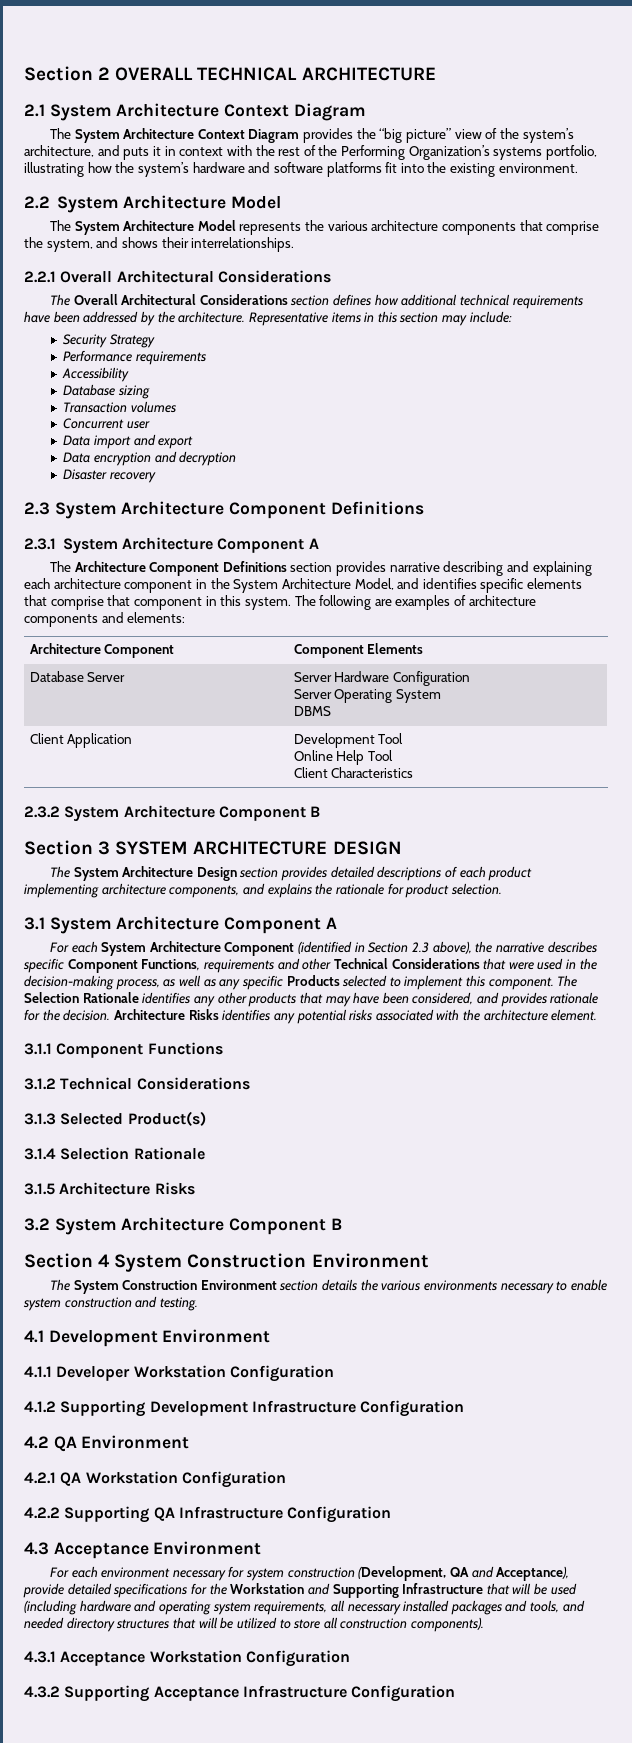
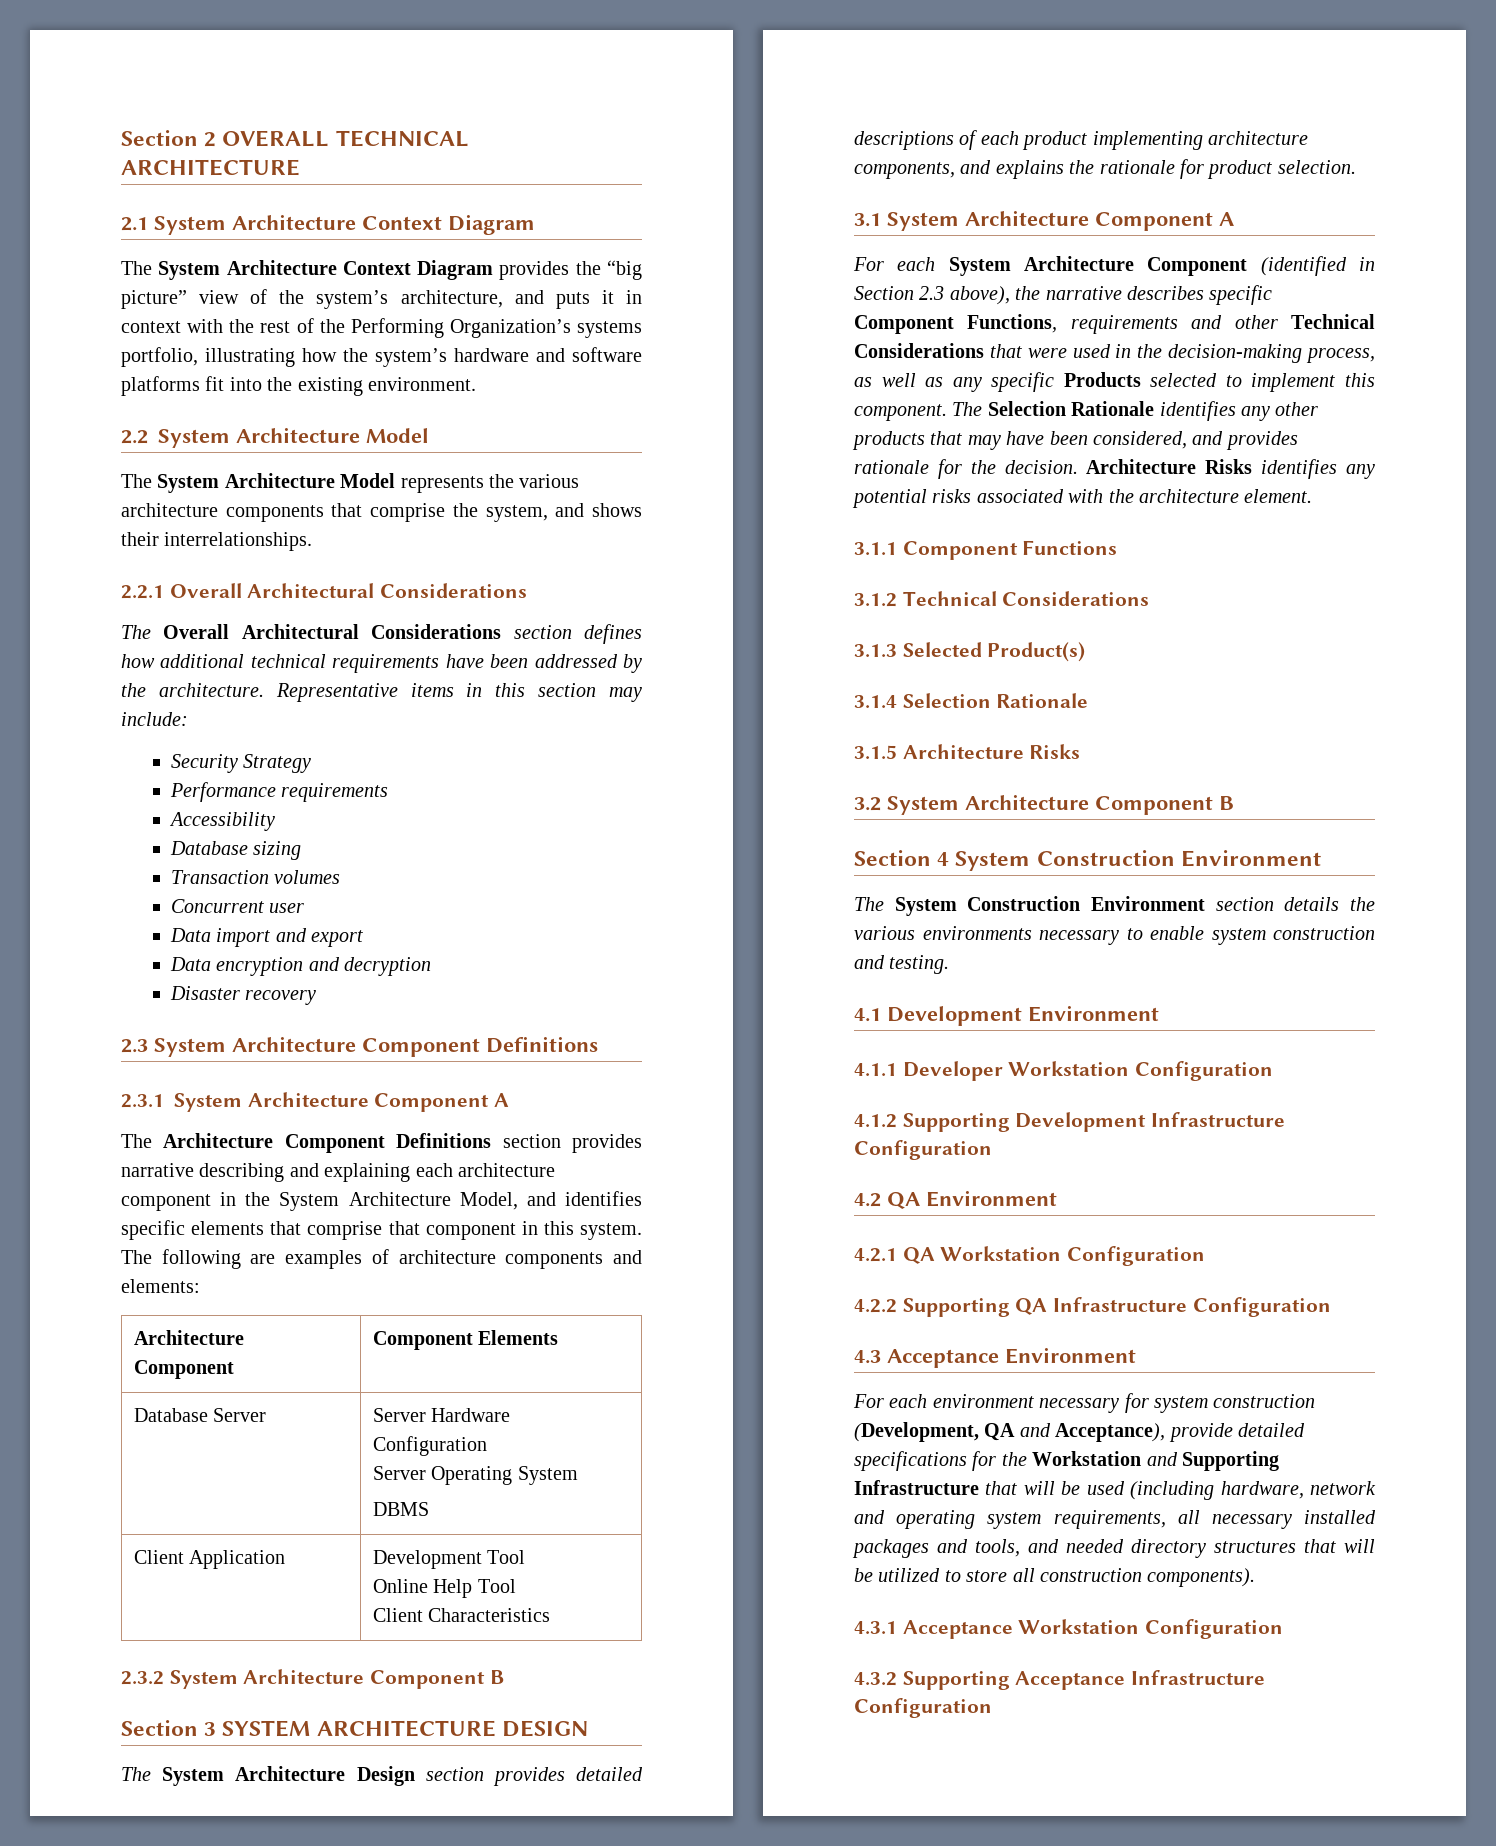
[79,1600,131,1612] hardware -> [1220,1481,1376,1499] hardware, network

